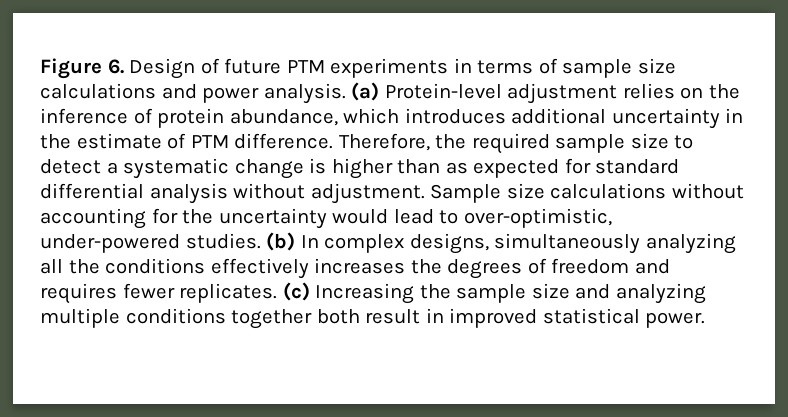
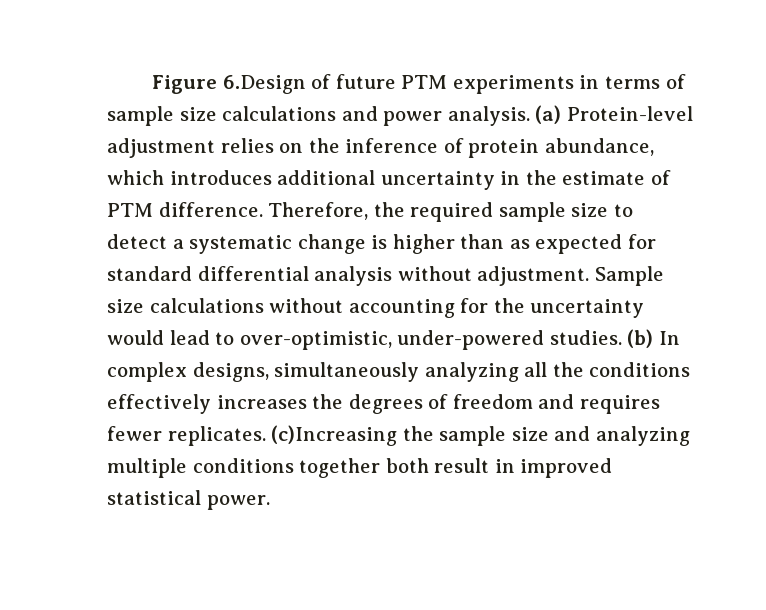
[107,58,196,79] 6. Design -> [222,75,306,94] 6.Design
[282,282,415,304] (c) Increasing -> [271,425,398,446] (c)Increasing

